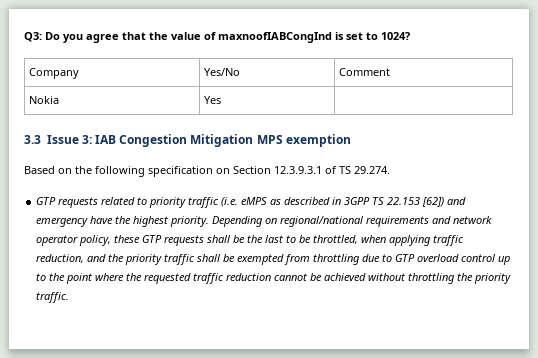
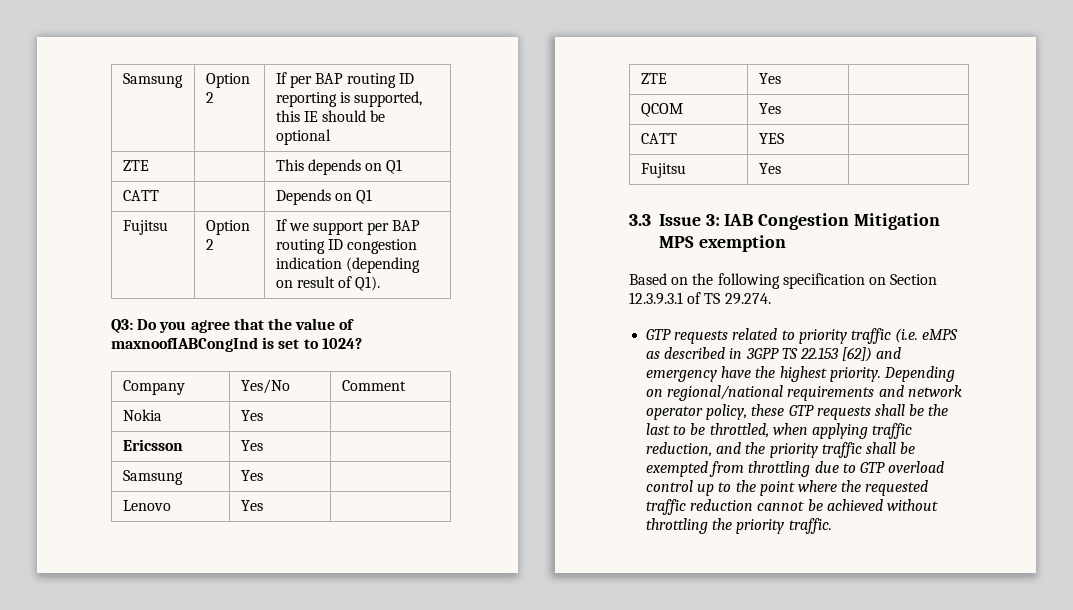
(24, 37) none -> [122,73,183,88] [205,73,250,88] [205,92,214,103] [275,72,415,88] [275,91,423,107] [275,110,386,122] [275,129,331,145] [122,160,149,171] [275,159,403,175] [122,190,159,201] [275,189,373,205] [122,220,168,235] [205,220,250,235] [205,239,214,250] [275,219,421,235] [275,239,418,254] [275,257,420,273] [275,276,381,291] Samsung | Option 2 | If per BAP routing ID reporting is supported, this IE should be optional // ZTE | | This depends on Q1 // CATT | | Depends on Q1 // Fujitsu | Option 2 | If we support per BAP routing ID congestion indication (depending on result of Q1). //
(222, 100) none -> [122,439,183,451] [240,440,263,451] [122,470,183,485] [240,470,263,481] [122,500,171,511] [240,500,263,511] [640,73,667,84] [758,73,781,84] [640,103,683,117] [758,103,781,114] [640,133,677,144] [758,133,784,144] [640,163,686,178] [758,163,781,174] // Ericsson | Yes | // Samsung | Yes | // Lenovo | Yes | // ZTE | Yes | // QCOM | Yes | // CATT | YES | // Fujitsu | Yes |

